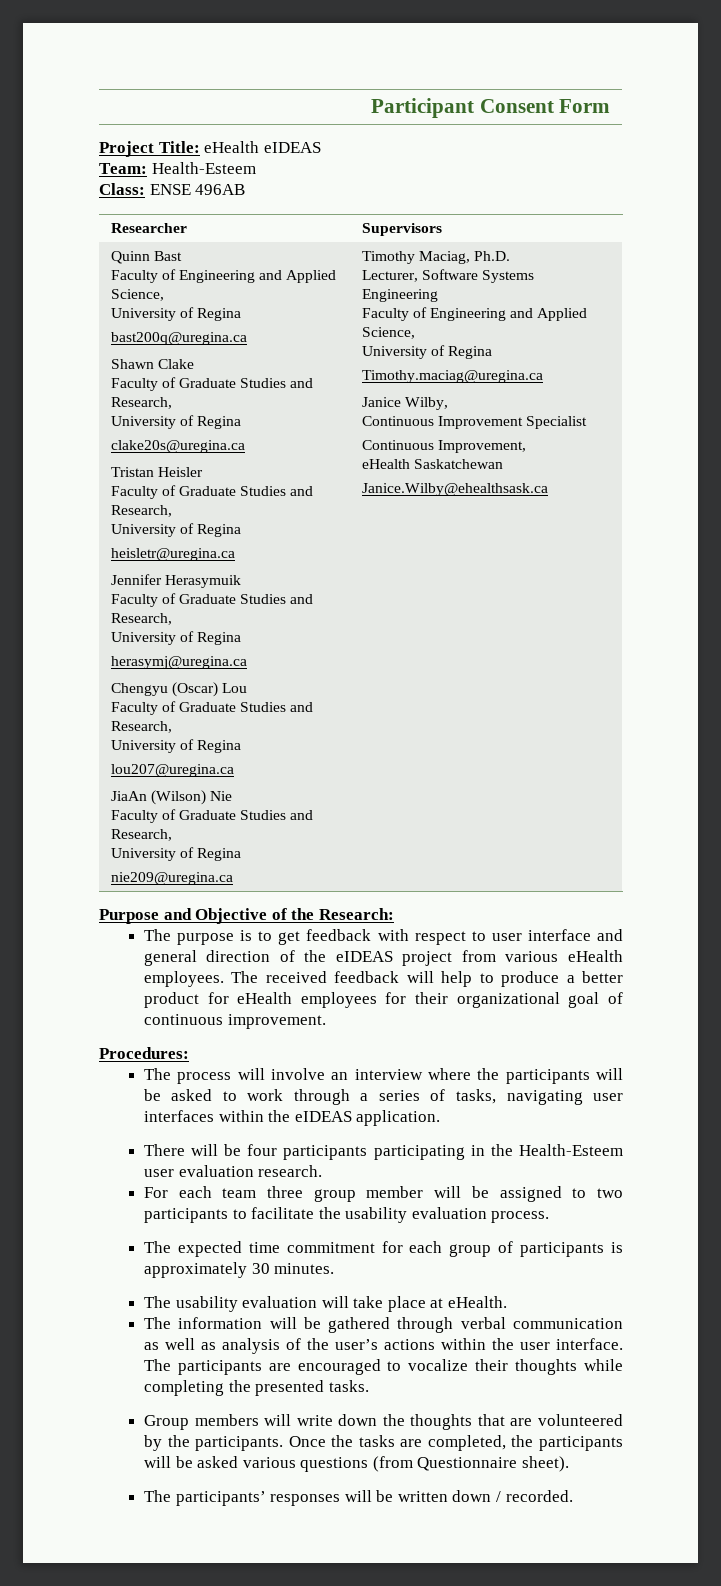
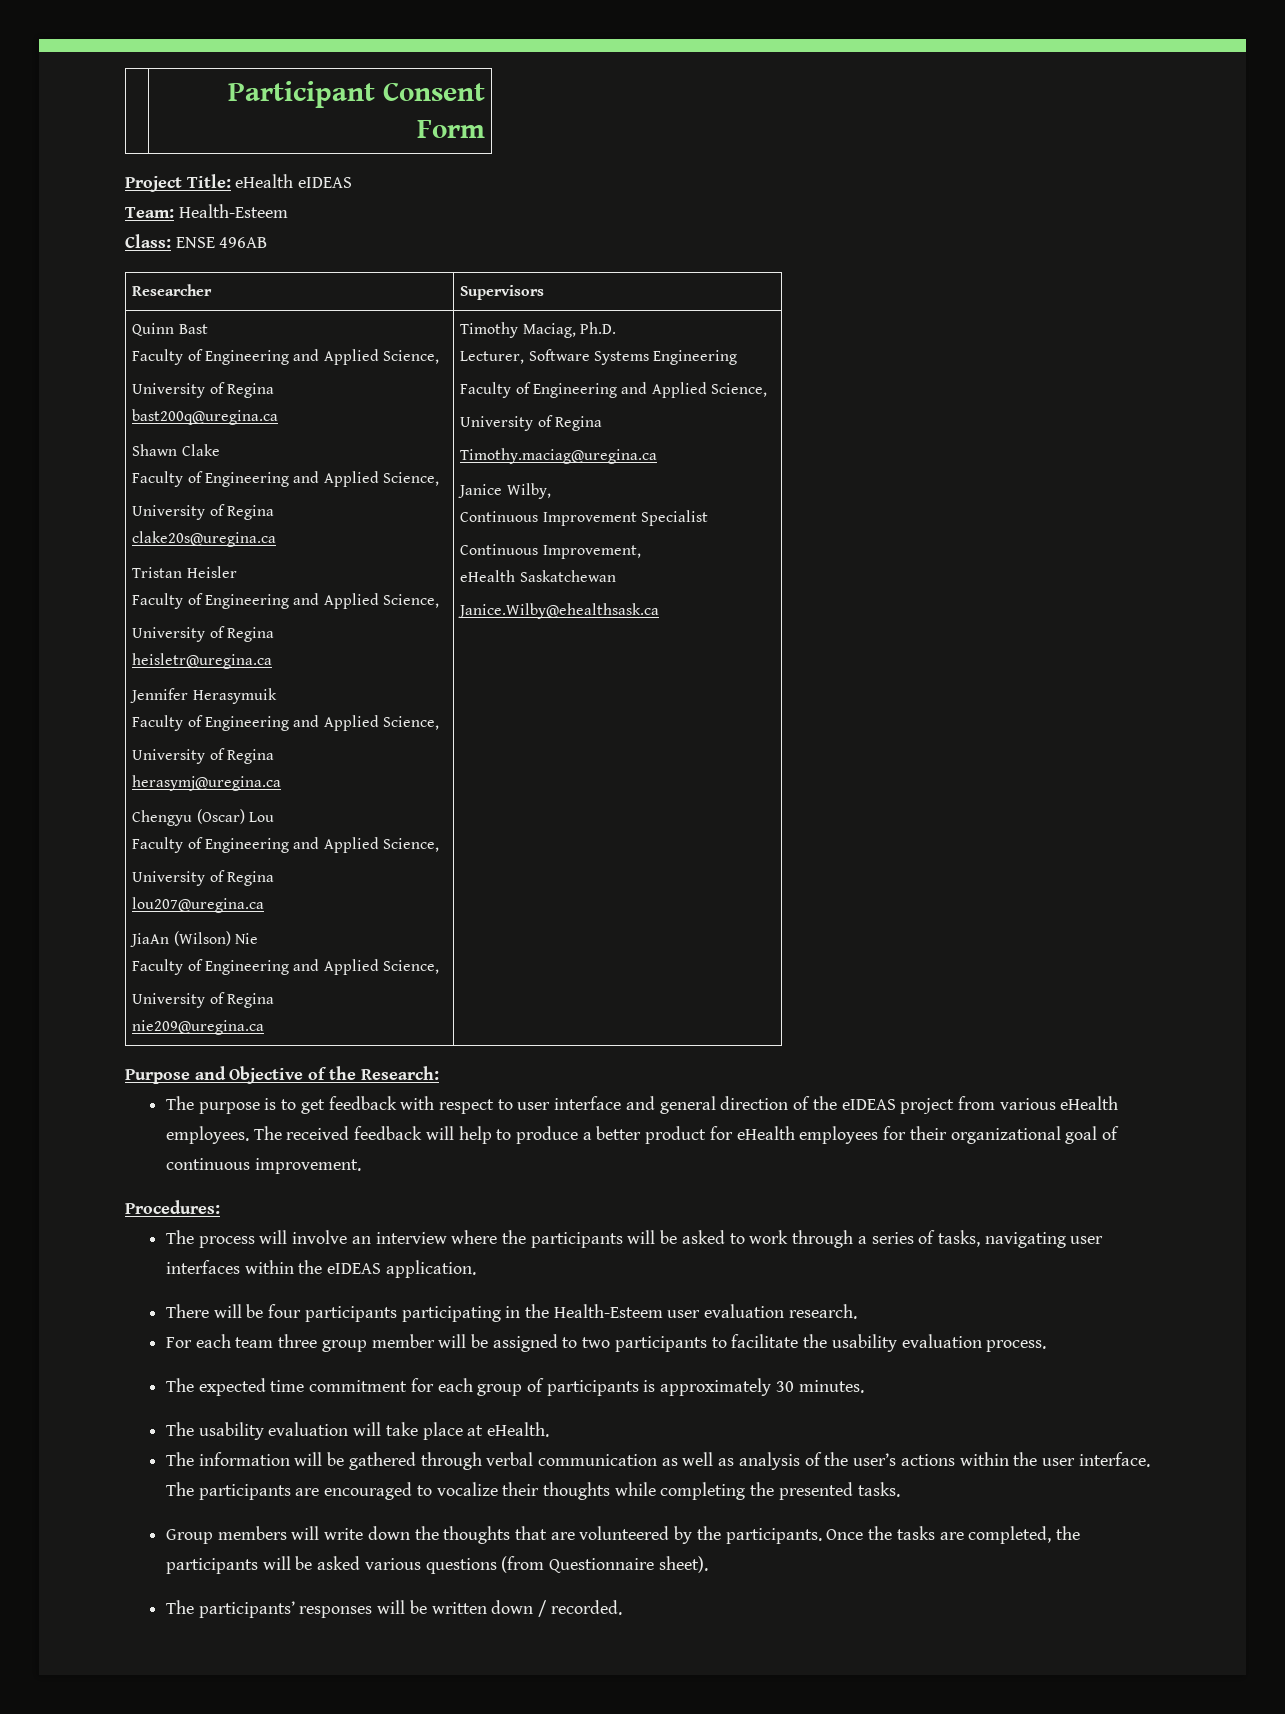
[178,378,314,388] [110,397,172,409] Graduate Studies and Research, -> [204,471,439,487] Engineering and Applied Science,
[178,486,314,496] [110,505,172,517] Graduate Studies and Research, -> [204,593,439,609] Engineering and Applied Science,
[178,594,314,604] [110,613,172,625] Graduate Studies and Research, -> [204,715,439,731] Engineering and Applied Science,
[178,702,314,712] [110,721,172,733] Graduate Studies and Research, -> [204,837,439,853] Engineering and Applied Science,
[178,810,314,820] [110,829,172,841] Graduate Studies and Research, -> [204,959,439,975] Engineering and Applied Science,

